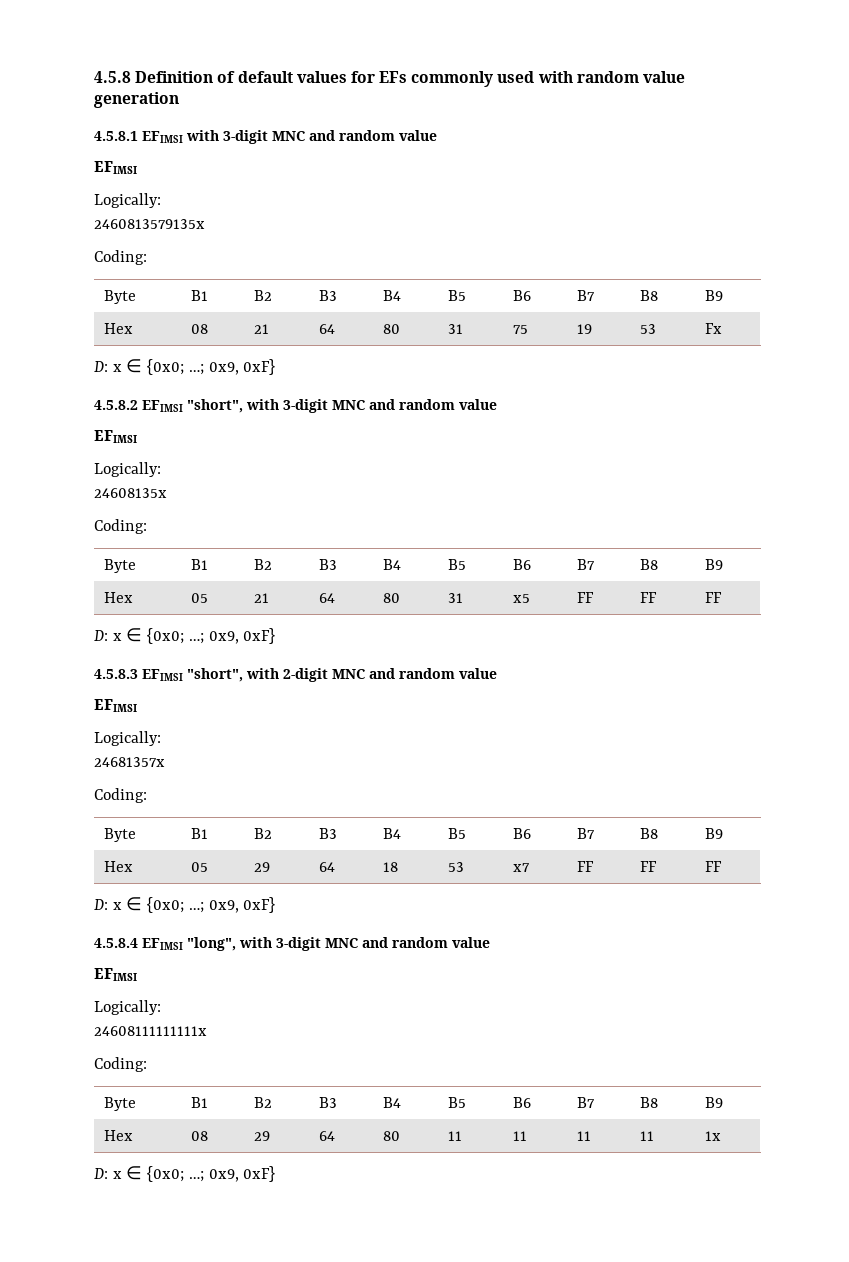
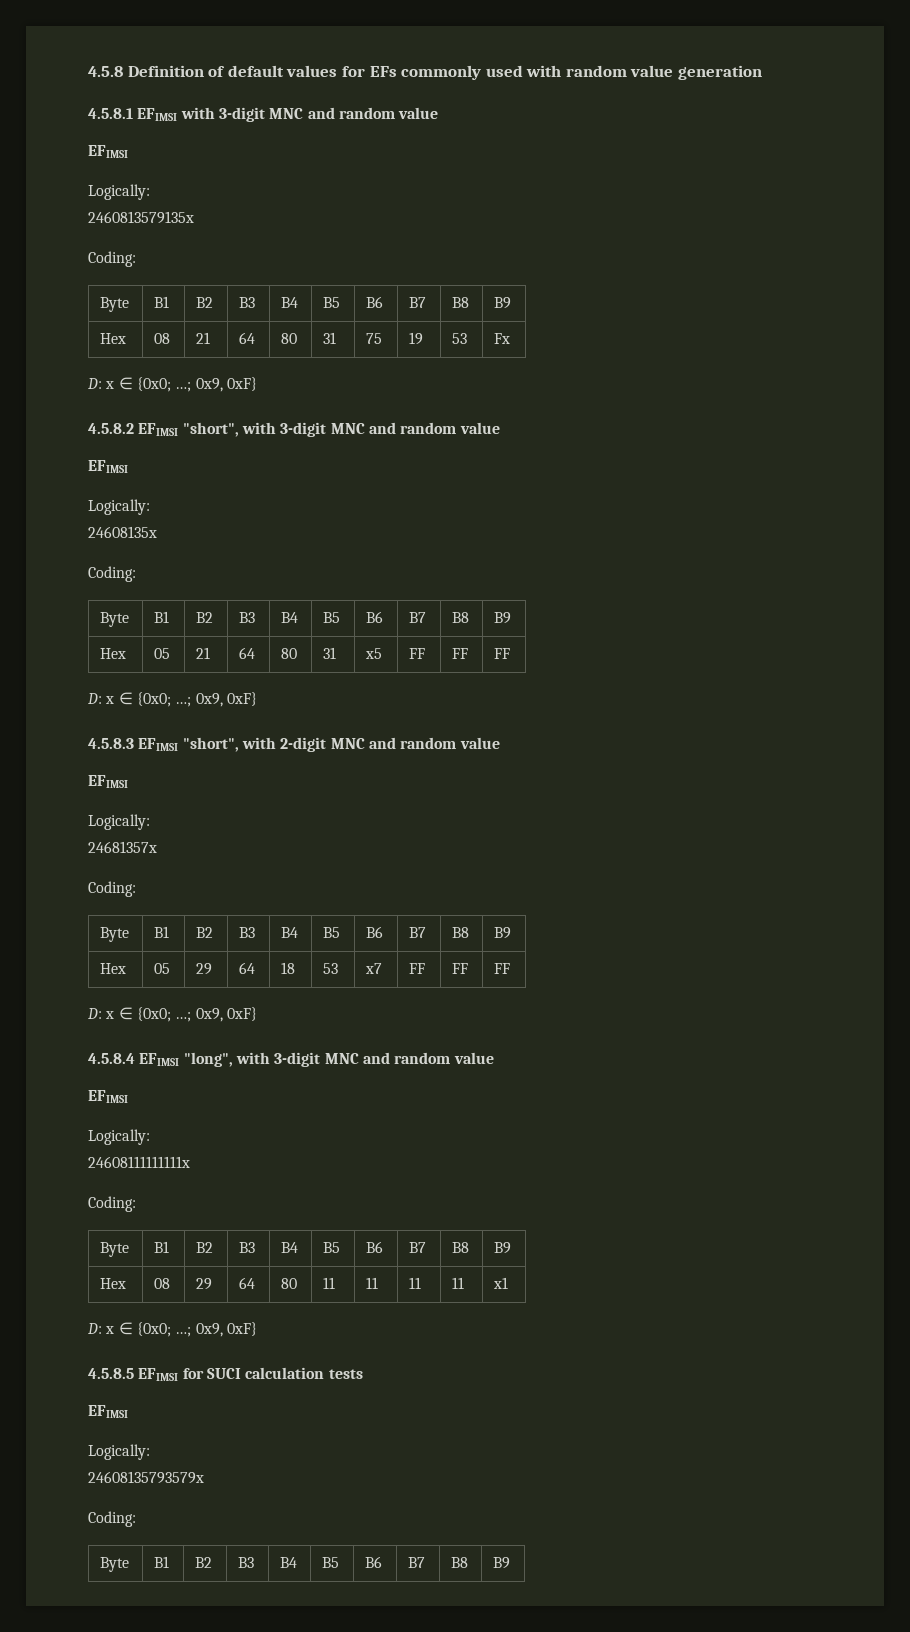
[705,1131,722,1141] [94,1166,276,1182] 1x // D: x ∈ {0x0; …; 0x9, 0xF} -> [493,1277,509,1289] [87,1322,257,1337] [88,1367,363,1381] [88,1405,128,1418] [88,1444,150,1460] [88,1471,204,1484] [88,1511,136,1527] [100,1557,130,1572] [154,1556,170,1568] [195,1557,213,1568] [238,1557,255,1568] [280,1557,298,1568] [322,1557,340,1568] [365,1556,383,1568] [408,1557,426,1568] [451,1557,469,1568] [493,1557,511,1569] x1 // D: x ∈ {0x0; …; 0x9, 0xF} // 4.5.8.5 EFIMSI for SUCI calculation tests // EFIMSI // Logically: // 24608135793579x // Coding: // Byte | B1 | B2 | B3 | B4 | B5 | B6 | B7 | B8 | B9

